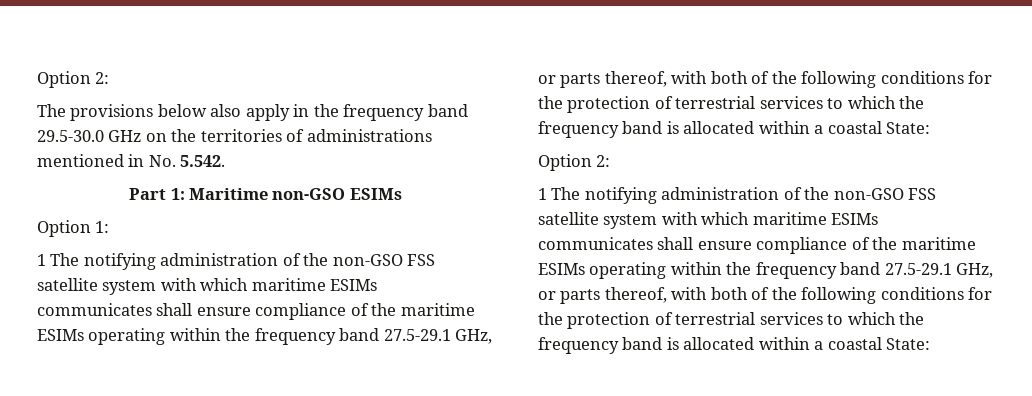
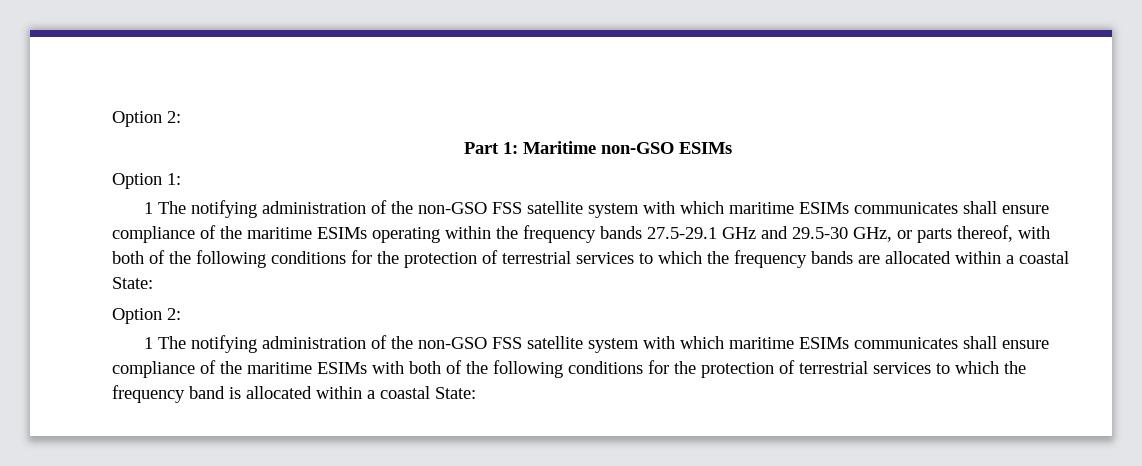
[37,71,110,88] [37,104,468,121] [37,129,432,142] [37,154,226,167] Option 2: // The provisions below also apply in the frequency band 29.5-30.0 GHz on the territories of administrations mentioned in No. 5.542. -> [112,111,181,127] Option 2:
[339,328,451,341] band 27.5-29.1 -> [600,226,848,239] bands 27.5-29.1 GHz and 29.5-30
[622,121,679,134] band is -> [811,251,880,264] bands are
[589,262,994,279] [538,287,667,304] operating within the frequency band 27.5-29.1 GHz, or parts thereof, -> (367, 368) none

